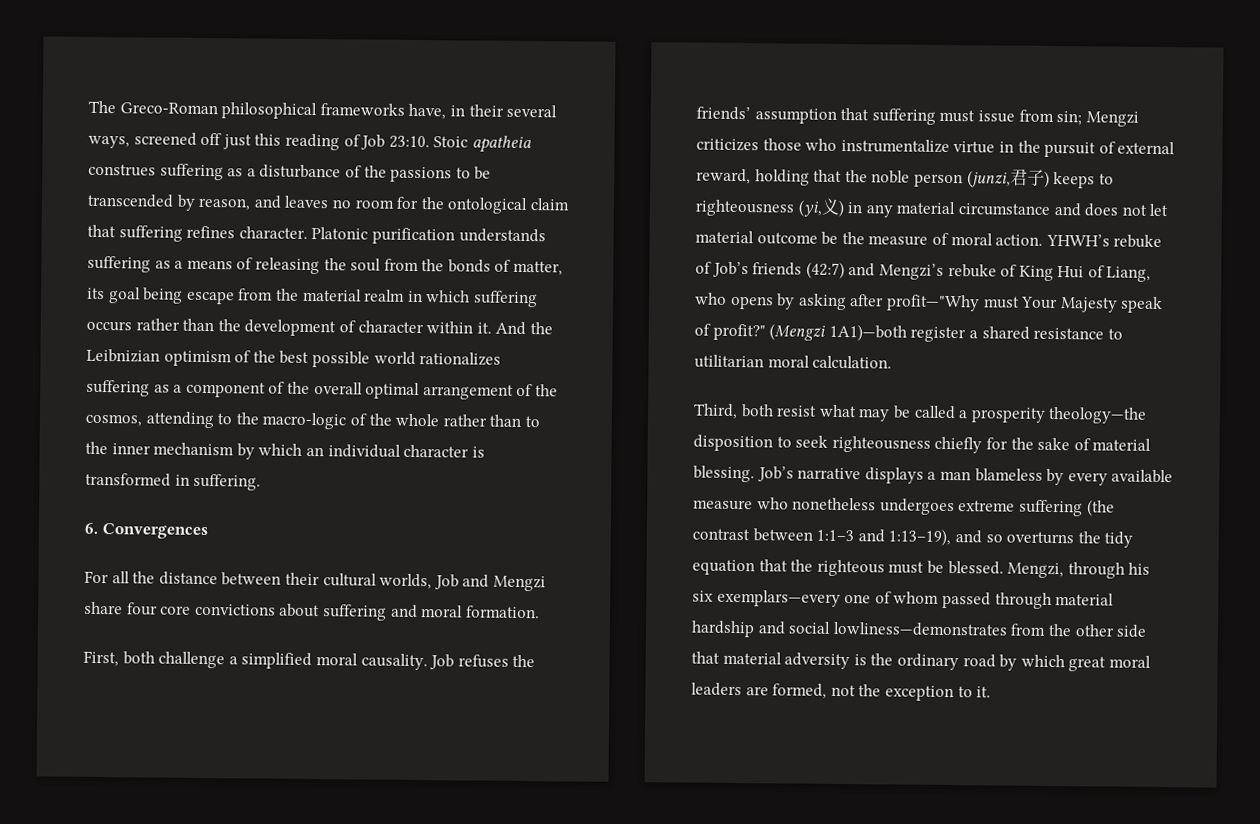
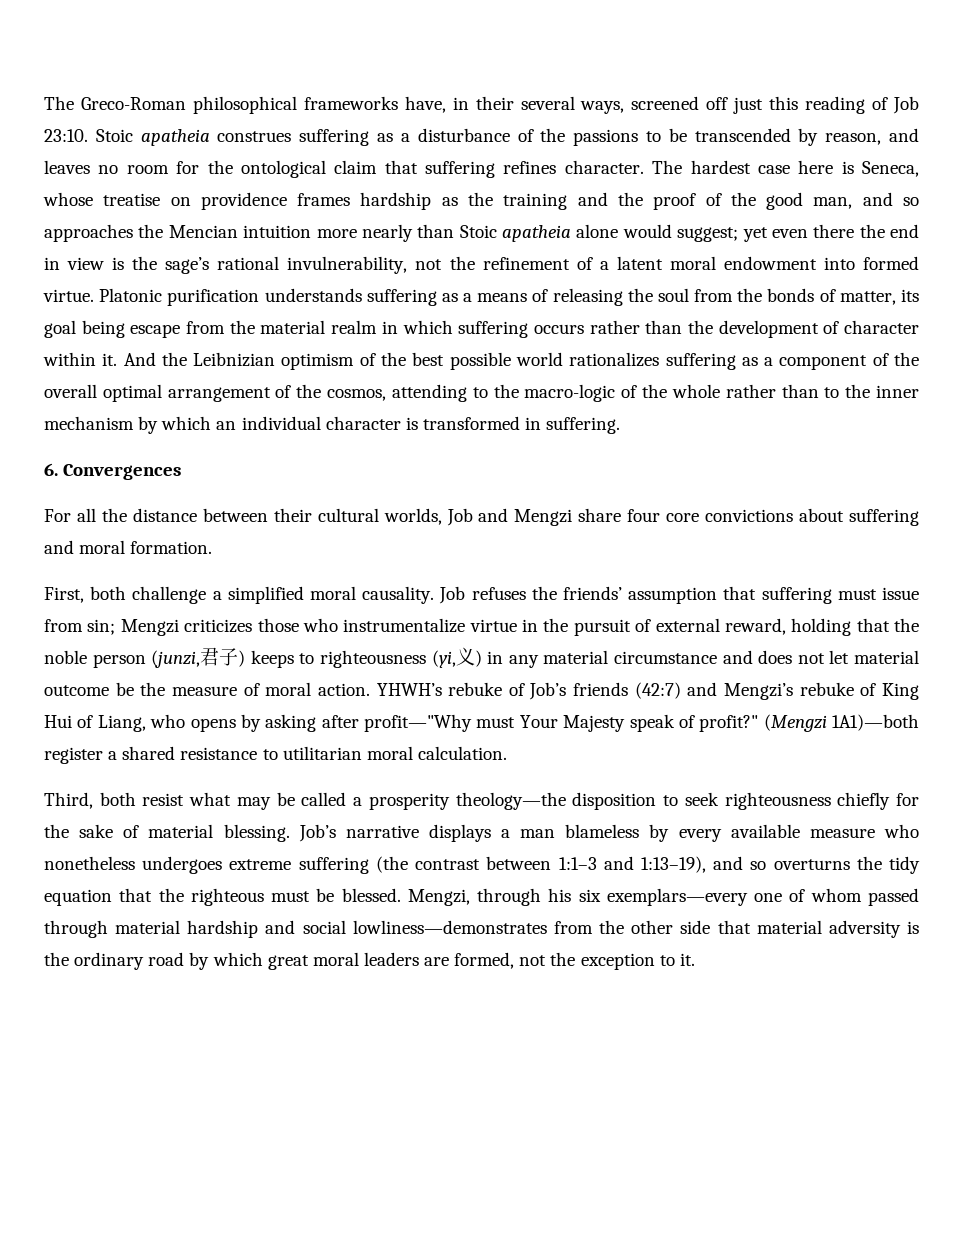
(308, 232) none -> [652,160,919,177] [43,192,919,210] [44,224,919,242] [44,256,919,274] [43,289,94,302] The hardest case here is Seneca, whose treatise on providence frames hardship as the training and the proof of the good man, and so approaches the Mencian intuition more nearly than Stoic apatheia alone would suggest; yet even there the end in view is the sage’s rational invulnerability, not the refinement of a latent moral endowment into formed virtue.

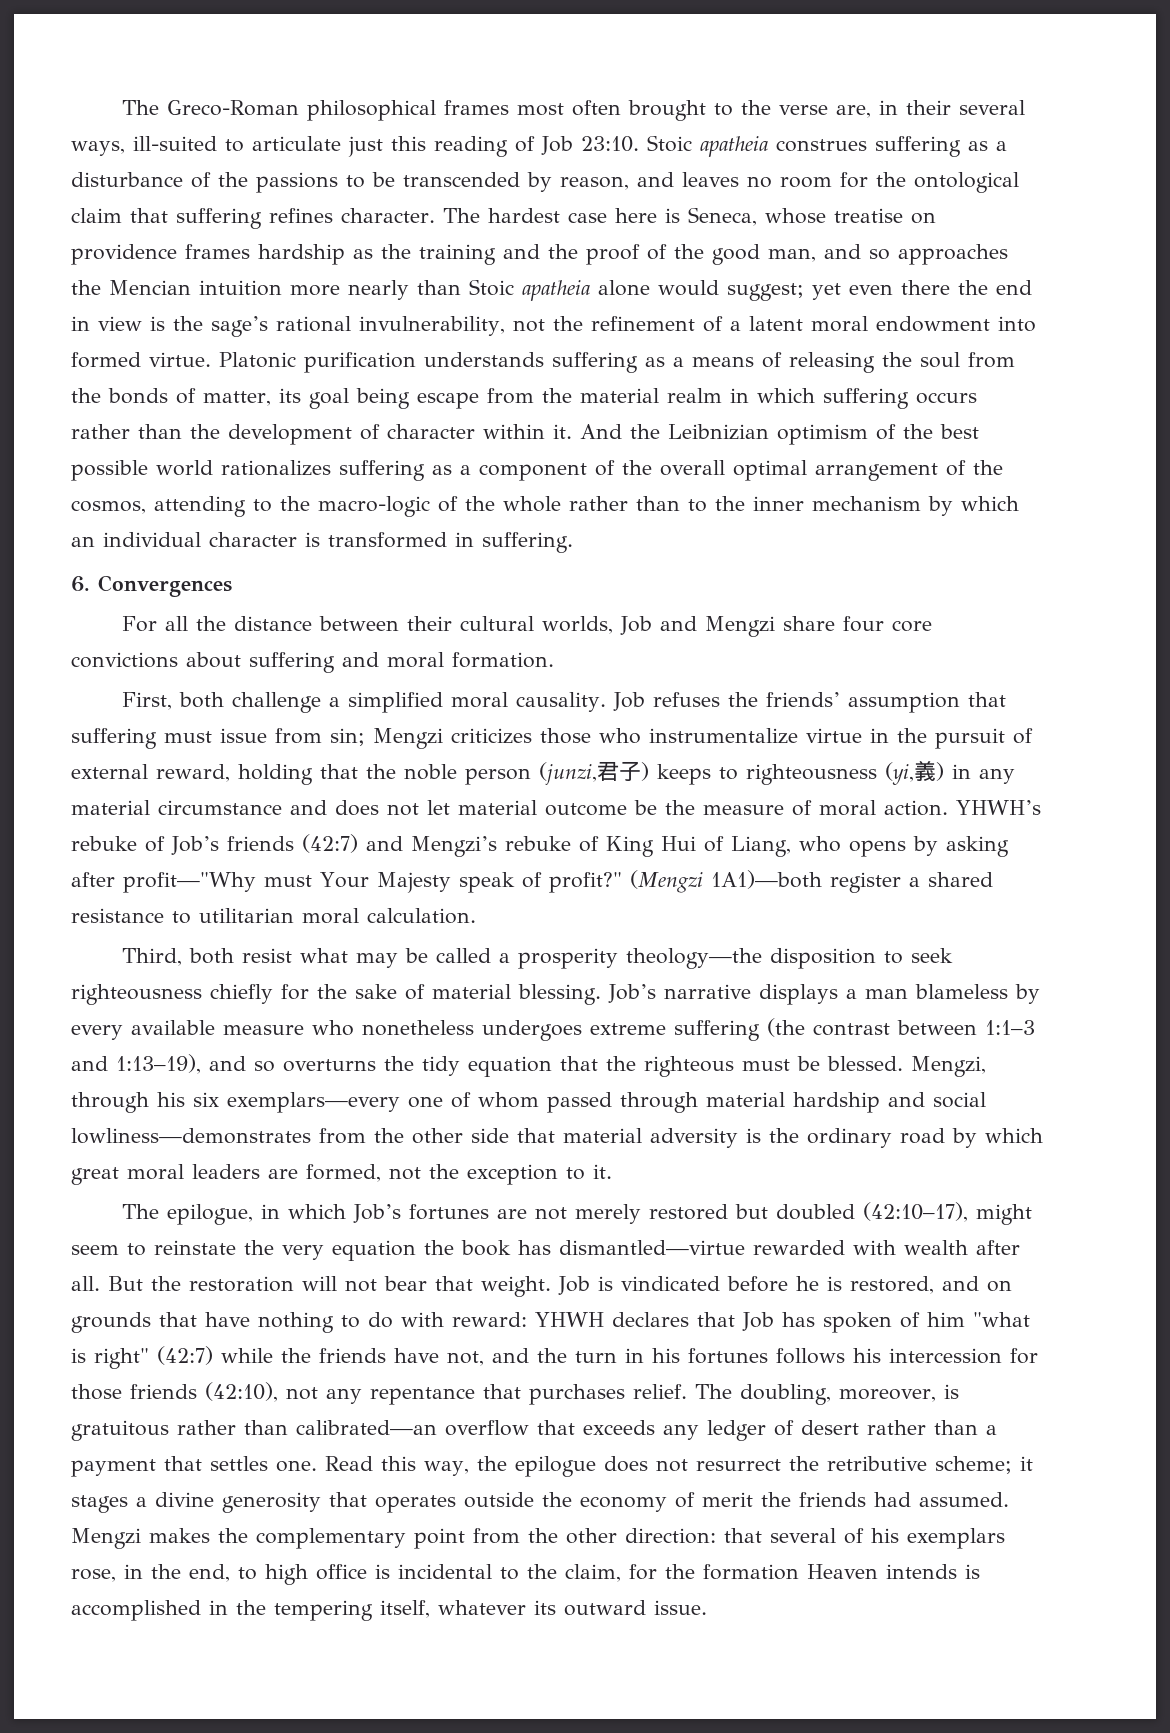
[303,96,446,113] frameworks have, -> [444,100,872,121] frames most often brought to the verse are,
[631,96,729,110] screened off -> [133,136,341,152] ill-suited to articulate
[455,647,475,666] 义 -> [914,760,936,781] 義
(695, 959) none -> [122,1202,1033,1225] [71,1240,1020,1261] [71,1276,1012,1297] [71,1312,1030,1333] [71,1346,1038,1369] [71,1382,959,1405] [71,1420,997,1441] [71,1456,1033,1477] [71,1492,1009,1513] [71,1528,1005,1549] [71,1564,980,1585] [71,1600,707,1621] // The epilogue, in which Job’s fortunes are not merely restored but doubled (42:10–17), might seem to reinstate the very equation the book has dismantled—virtue rewarded with wealth after all. But the restoration will not bear that weight. Job is vindicated before he is restored, and on grounds that have nothing to do with reward: YHWH declares that Job has spoken of him "what is right" (42:7) while the friends have not, and the turn in his fortunes follows his intercession for those friends (42:10), not any repentance that purchases relief. The doubling, moreover, is gratuitous rather than calibrated—an overflow that exceeds any ledger of desert rather than a payment that settles one. Read this way, the epilogue does not resurrect the retributive scheme; it stages a divine generosity that operates outside the economy of merit the friends had assumed. Mengzi makes the complementary point from the other direction: that several of his exemplars rose, in the end, to high office is incidental to the claim, for the formation Heaven intends is accomplished in the tempering itself, whatever its outward issue.

